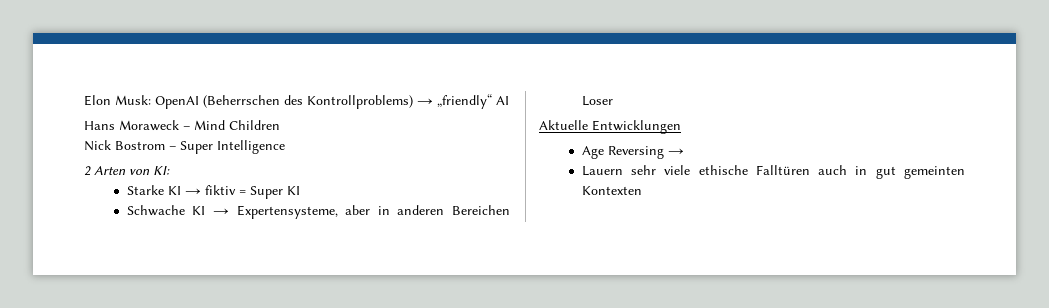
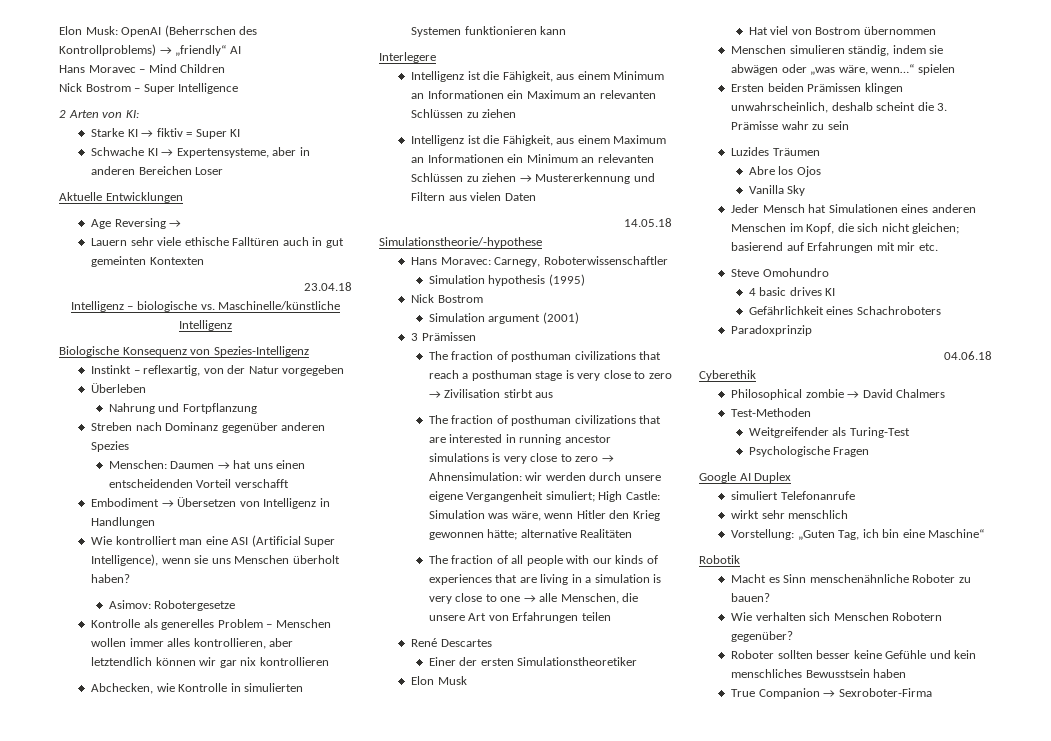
[119,120,179,131] Moraweck -> [88,65,136,73] Moravec
(642, 190) none -> [304,282,352,291] [70,301,341,312] [179,320,232,331] [59,346,309,357] [91,365,345,376] [91,383,147,393] [108,403,257,414] [91,422,326,433] [91,441,130,452] [108,460,306,469] [108,479,289,488] [91,497,330,509] [91,517,156,528] [91,535,336,547] [91,554,340,566] [91,574,131,583] [108,600,236,611] [91,619,331,630] [91,638,294,649] [91,657,329,668] [91,683,304,694] [411,26,567,37] [379,52,436,63] [411,71,665,82] [411,90,656,99] [411,109,517,118] [411,135,667,146] [411,154,654,163] [411,173,655,184] [411,192,536,201] [624,218,672,227] [379,237,542,248] [411,256,668,267] [428,274,585,286] [411,294,483,303] [428,312,579,324] [411,332,476,341] [428,351,662,362] [428,370,672,381] [428,389,554,398] [428,415,662,426] [428,434,611,445] [428,453,614,464] [428,472,661,481] [428,491,660,502] [428,510,660,521] [428,529,633,540] [428,555,658,566] [428,574,662,585] [428,593,639,604] [428,612,611,623] [411,638,492,647] [428,657,638,666] [411,676,467,685] [748,26,936,35] [731,45,944,56] [731,64,955,75] [731,83,903,94] [731,102,948,113] [731,121,849,130] [731,147,820,156] [748,166,821,177] [748,185,806,196] [731,204,976,213] [731,223,960,234] [731,242,938,253] [731,268,829,277] [748,287,836,296] [748,306,941,315] [731,325,813,336] [944,351,992,360] [699,370,756,381] [731,389,946,400] [731,408,812,417] [748,427,910,438] [748,446,870,457] [699,472,792,483] [731,491,855,500] [731,510,849,519] [731,529,985,540] [699,555,740,564] [731,574,971,583] [731,593,771,602] [731,612,943,621] [731,631,794,642] [731,650,977,659] [731,669,907,678] [731,688,932,699] // 23.04.18 // Intelligenz – biologische vs. Maschinelle/künstliche Intelligenz // Biologische Konsequenz von Spezies-Intelligenz // Instinkt – reflexartig, von der Natur vorgegeben // Überleben // Nahrung und Fortpflanzung // Streben nach Dominanz gegenüber anderen Spezies // Menschen: Daumen → hat uns einen entscheidenden Vorteil verschafft // Embodiment → Übersetzen von Intelligenz in Handlungen // Wie kontrolliert man eine ASI (Artificial Super Intelligence), wenn sie uns Menschen überholt haben? // Asimov: Robotergesetze // Kontrolle als generelles Problem – Menschen wollen immer alles kontrollieren, aber letztendlich können wir gar nix kontrollieren // Abchecken, wie Kontrolle in simulierten Systemen funktionieren kann // Interlegere // Intelligenz ist die Fähigkeit, aus einem Minimum an Informationen ein Maximum an relevanten Schlüssen zu ziehen // Intelligenz ist die Fähigkeit, aus einem Maximum an Informationen ein Minimum an relevanten Schlüssen zu ziehen → Mustererkennung und Filtern aus vielen Daten // 14.05.18 // Simulationstheorie/-hypothese // Hans Moravec: Carnegy, Roboterwissenschaftler // Simulation hypothesis (1995) // Nick Bostrom // Simulation argument (2001) // 3 Prämissen // The fraction of posthuman civilizations that reach a posthuman stage is very close to zero → Zivilisation stirbt aus // The fraction of posthuman civilizations that are interested in running ancestor simulations is very close to zero → Ahnensimulation: wir werden durch unsere eigene Vergangenheit simuliert; High Castle: Simulation was wäre, wenn Hitler den Krieg gewonnen hätte; alternative Realitäten // The fraction of all people with our kinds of experiences that are living in a simulation is very close to one → alle Menschen, die unsere Art von Erfahrungen teilen // René Descartes // Einer der ersten Simulationstheoretiker // Elon Musk // Hat viel von Bostrom übernommen // Menschen simulieren ständig, indem sie abwägen oder „was wäre, wenn…“ spielen // Ersten beiden Prämissen klingen unwahrscheinlich, deshalb scheint die 3. Prämisse wahr zu sein // Luzides Träumen // Abre los Ojos // Vanilla Sky // Jeder Mensch hat Simulationen eines anderen Menschen im Kopf, die sich nicht gleichen; basierend auf Erfahrungen mit mir etc. // Steve Omohundro // 4 basic drives KI // Gefährlichkeit eines Schachroboters // Paradoxprinzip // 04.06.18 // Cyberethik // Philosophical zombie → David Chalmers // Test-Methoden // Weitgreifender als Turing-Test // Psychologische Fragen // Google AI Duplex // simuliert Telefonanrufe // wirkt sehr menschlich // Vorstellung: „Guten Tag, ich bin eine Maschine“ // Robotik // Macht es Sinn menschenähnliche Roboter zu bauen? // Wie verhalten sich Menschen Robotern gegenüber? // Roboter sollten besser keine Gefühle und kein menschliches Bewusstsein haben // True Companion → Sexroboter-Firma

